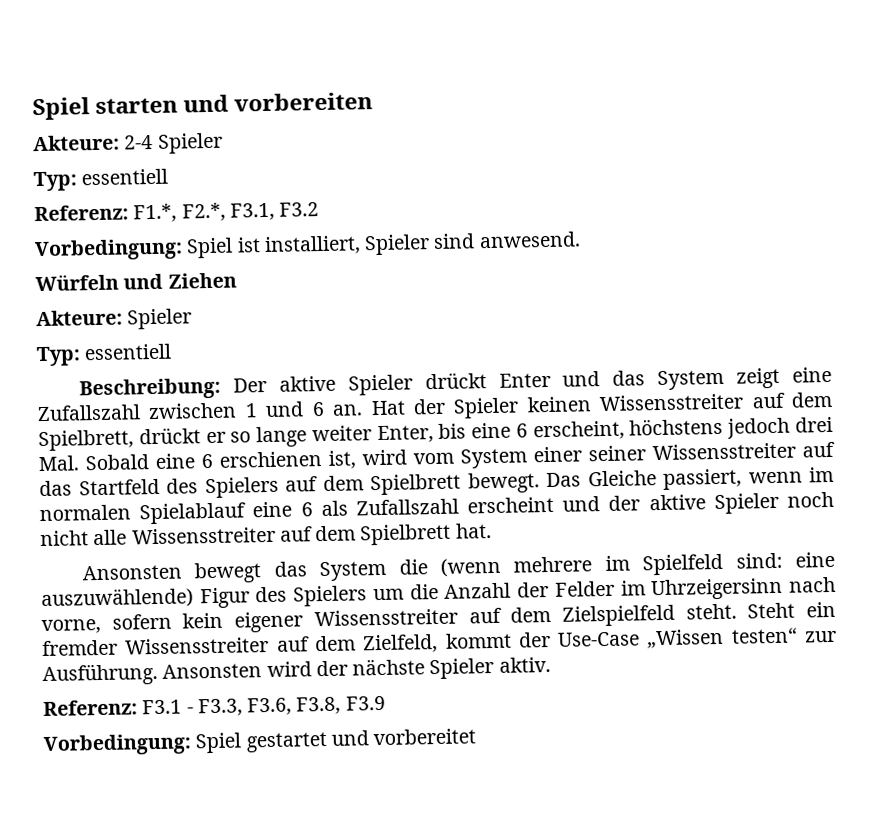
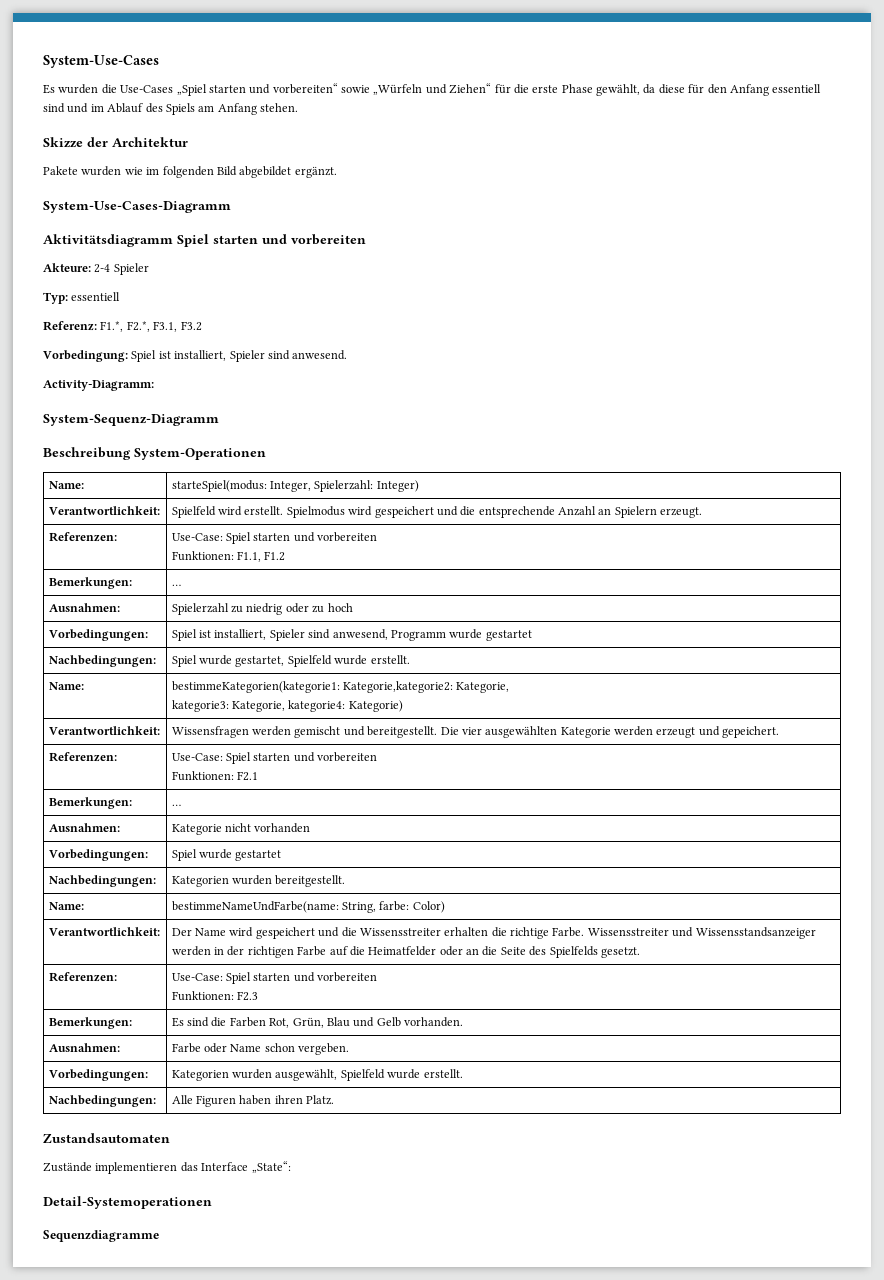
(32, 109) none -> [43,55,159,68] [43,83,822,96] [43,103,298,115] [43,137,188,148] [43,166,337,178] [43,201,231,213] [43,234,173,247] System-Use-Cases // Es wurden die Use-Cases „Spiel starten und vorbereiten“ sowie „Würfeln und Ziehen“ für die erste Phase gewählt, da diese für den Anfang essentiell sind und im Ablauf des Spiels am Anfang stehen. // Skizze der Architektur // Pakete wurden wie im folgenden Bild abgebildet ergänzt. // System-Use-Cases-Diagramm // Aktivitätsdiagramm
[35,272,237,292] [36,308,193,330] [36,343,173,367] [79,366,832,401] [37,391,833,422] [38,416,833,452] [38,441,835,472] [39,466,834,499] [39,491,834,525] [40,523,492,547] [82,551,835,584] [41,576,837,610] [41,601,837,635] [42,627,837,657] [42,656,551,687] [43,695,386,717] [43,728,477,757] Würfeln und Ziehen // Akteure: Spieler // Typ: essentiell // Beschreibung: Der aktive Spieler drückt Enter und das System zeigt eine Zufallszahl zwischen 1 und 6 an. Hat der Spieler keinen Wissensstreiter auf dem Spielbrett, drückt er so lange weiter Enter, bis eine 6 erscheint, höchstens jedoch drei Mal. Sobald eine 6 erschienen ist, wird vom System einer seiner Wissensstreiter auf das Startfeld des Spielers auf dem Spielbrett bewegt. Das Gleiche passiert, wenn im normalen Spielablauf eine 6 als Zufallszahl erscheint und der aktive Spieler noch nicht alle Wissensstreiter auf dem Spielbrett hat. // Ansonsten bewegt das System die (wenn mehrere im Spielfeld sind: eine auszuwählende) Figur des Spielers um die Anzahl der Felder im Uhrzeigersinn nach vorne, sofern kein eigener Wissensstreiter auf dem Zielspielfeld steht. Steht ein fremder Wissensstreiter auf dem Zielfeld, kommt der Use-Case „Wissen testen“ zur Ausführung. Ansonsten wird der nächste Spieler aktiv. // Referenz: F3.1 - F3.3, F3.6, F3.8, F3.9 // Vorbedingung: Spiel gestartet und vorbereitet -> [43,380,154,391] [43,414,219,426] [43,447,266,460] [48,481,84,489] [171,480,419,492] [48,506,160,515] [171,506,703,518] [48,532,117,542] [171,532,378,544] [171,551,286,562] [48,577,132,589] [171,584,181,586] [48,603,120,612] [171,603,353,615] [48,629,148,641] [171,629,532,641] [48,655,156,667] [171,655,410,667] [48,682,84,690] [171,681,510,693] [171,700,403,712] [48,726,160,735] [171,726,780,738] [48,752,117,762] [171,752,378,764] [171,771,259,781] [48,797,132,809] [171,804,181,806] [48,823,120,832] [171,823,311,835] [48,849,148,861] [171,849,282,861] [48,875,156,887] [171,875,346,887] [48,902,84,910] [171,901,445,913] [48,927,160,936] [171,927,816,939] [171,946,640,958] [48,972,117,982] [171,972,378,984] [171,991,259,1001] [48,1017,132,1029] [171,1017,464,1028] [48,1043,120,1052] [171,1043,350,1055] [48,1069,148,1081] [171,1069,463,1081] [48,1095,156,1107] [171,1095,335,1107] [43,1133,170,1143] [43,1161,291,1174] [43,1196,212,1209] [43,1230,159,1242] Activity-Diagramm: // System-Sequenz-Diagramm // Beschreibung System-Operationen // Name: | starteSpiel(modus: Integer, Spielerzahl: Integer) // Verantwortlichkeit: | Spielfeld wird erstellt. Spielmodus wird gespeichert und die entsprechende Anzahl an Spielern erzeugt. // Referenzen: | Use-Case: Spiel starten und vorbereiten // Funktionen: F1.1, F1.2 // Bemerkungen: | … // Ausnahmen: | Spielerzahl zu niedrig oder zu hoch // Vorbedingungen: | Spiel ist installiert, Spieler sind anwesend, Programm wurde gestartet // Nachbedingungen: | Spiel wurde gestartet, Spielfeld wurde erstellt. // Name: | bestimmeKategorien(kategorie1: Kategorie,kategorie2: Kategorie, // kategorie3: Kategorie, kategorie4: Kategorie) // Verantwortlichkeit: | Wissensfragen werden gemischt und bereitgestellt. Die vier ausgewählten Kategorie werden erzeugt und gepeichert. // Referenzen: | Use-Case: Spiel starten und vorbereiten // Funktionen: F2.1 // Bemerkungen: | … // Ausnahmen: | Kategorie nicht vorhanden // Vorbedingungen: | Spiel wurde gestartet // Nachbedingungen: | Kategorien wurden bereitgestellt. // Name: | bestimmeNameUndFarbe(name: String, farbe: Color) // Verantwortlichkeit: | Der Name wird gespeichert und die Wissensstreiter erhalten die richtige Farbe. Wissensstreiter und Wissensstandsanzeiger werden in der richtigen Farbe auf die Heimatfelder oder an die Seite des Spielfelds gesetzt. // Referenzen: | Use-Case: Spiel starten und vorbereiten // Funktionen: F2.3 // Bemerkungen: | Es sind die Farben Rot, Grün, Blau und Gelb vorhanden. // Ausnahmen: | Farbe oder Name schon vergeben. // Vorbedingungen: | Kategorien wurden ausgewählt, Spielfeld wurde erstellt. // Nachbedingungen: | Alle Figuren haben ihren Platz. // Zustandsautomaten // Zustände implementieren das Interface „State“: // Detail-Systemoperationen // Sequenzdiagramme

